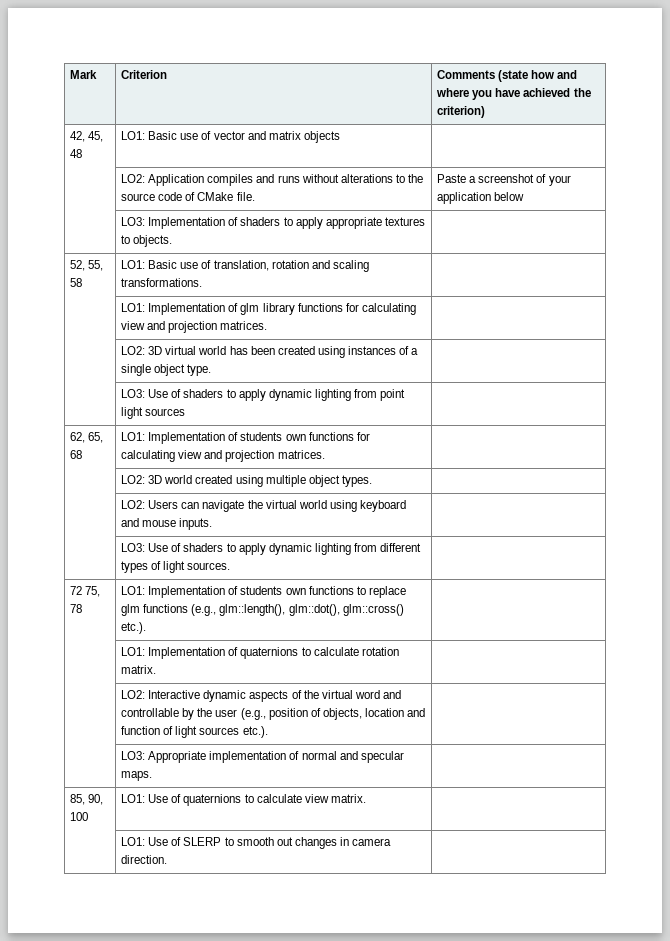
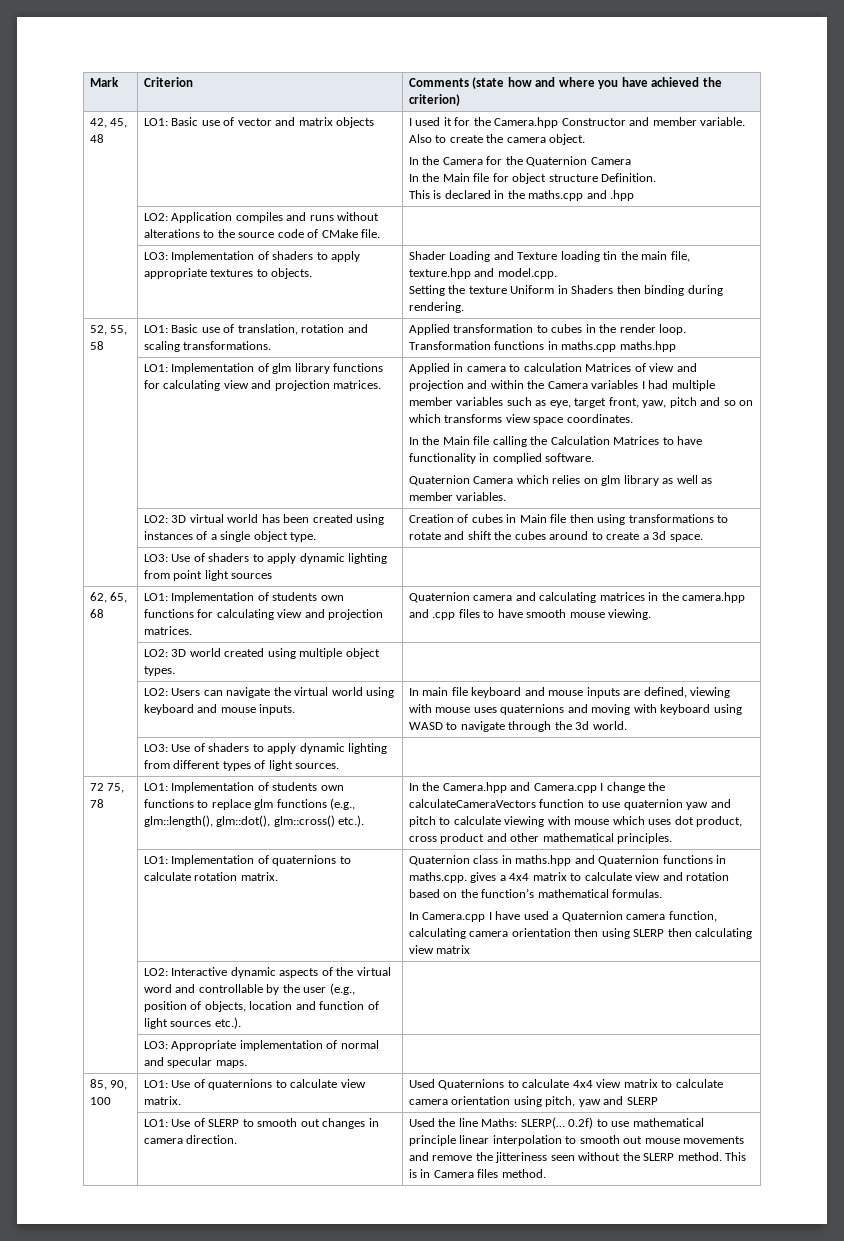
(340, 137) none -> [408,117,746,128] [408,134,586,145] [408,156,631,167] [408,173,657,184] [408,190,635,201] I used it for the Camera.hpp Constructor and member variable. Also to create the camera object. // In the Camera for the Quaternion Camera // In the Main file for object structure Definition. // This is declared in the maths.cpp and .hpp
[437,174,571,186] [437,192,525,204] Paste a screenshot of your application below -> (381, 233) none
(173, 241) none -> [408,251,690,262] [408,268,557,279] [408,285,723,296] [408,302,464,313] Shader Loading and Texture loading tin the main file, texture.hpp and model.cpp. // Setting the texture Uniform in Shaders then binding during rendering.
(203, 282) none -> [408,324,687,335] [408,341,676,352] Applied transformation to cubes in the render loop. Transformation functions in maths.cpp maths.hpp
(268, 325) none -> [408,363,697,374] [408,380,715,391] [408,397,754,408] [408,414,633,425] [408,436,703,447] [408,453,595,464] [408,475,713,486] [408,492,507,501] Applied in camera to calculation Matrices of view and projection and within the Camera variables I had multiple member variables such as eye, target front, yaw, pitch and so on which transforms view space coordinates. // In the Main file calling the Calculation Matrices to have functionality in complied software. // Quaternion Camera which relies on glm library as well as member variables.
(212, 370) none -> [408,514,729,525] [408,531,703,542] Creation of cubes in Main file then using transformations to rotate and shift the cubes around to create a 3d space.
(325, 454) none -> [408,592,746,603] [408,609,652,620] Quaternion camera and calculating matrices in the camera.hpp and .cpp files to have smooth mouse viewing.
(213, 524) none -> [408,687,731,698] [408,704,742,715] [408,721,627,732] In main file keyboard and mouse inputs are defined, viewing with mouse uses quaternions and moving with keyboard using WASD to navigate through the 3d world.
(147, 628) none -> [408,782,666,793] [408,799,731,810] [408,816,743,827] [408,833,673,844] In the Camera.hpp and Camera.cpp I change the calculateCameraVectors function to use quaternion yaw and pitch to calculate viewing with mouse which uses dot product, cross product and other mathematical principles.
(157, 669) none -> [408,855,727,866] [408,872,730,883] [408,888,663,898] [408,911,717,922] [408,928,753,939] [408,945,471,954] Quaternion class in maths.hpp and Quaternion functions in maths.cpp. gives a 4x4 matrix to calculate view and rotation based on the function’s mathematical formulas. // In Camera.cpp I have used a Quaternion camera function, calculating camera orientation then using SLERP then calculating view matrix
(366, 798) none -> [408,1079,723,1090] [408,1096,658,1107] Used Quaternions to calculate 4x4 view matrix to calculate camera orientation using pitch, yaw and SLERP
(168, 859) none -> [408,1117,704,1129] [408,1135,745,1146] [408,1152,747,1163] [408,1169,546,1178] Used the line Maths: SLERP(… 0.2f) to use mathematical principle linear interpolation to smooth out mouse movements and remove the jitteriness seen without the SLERP method. This is in Camera files method.

